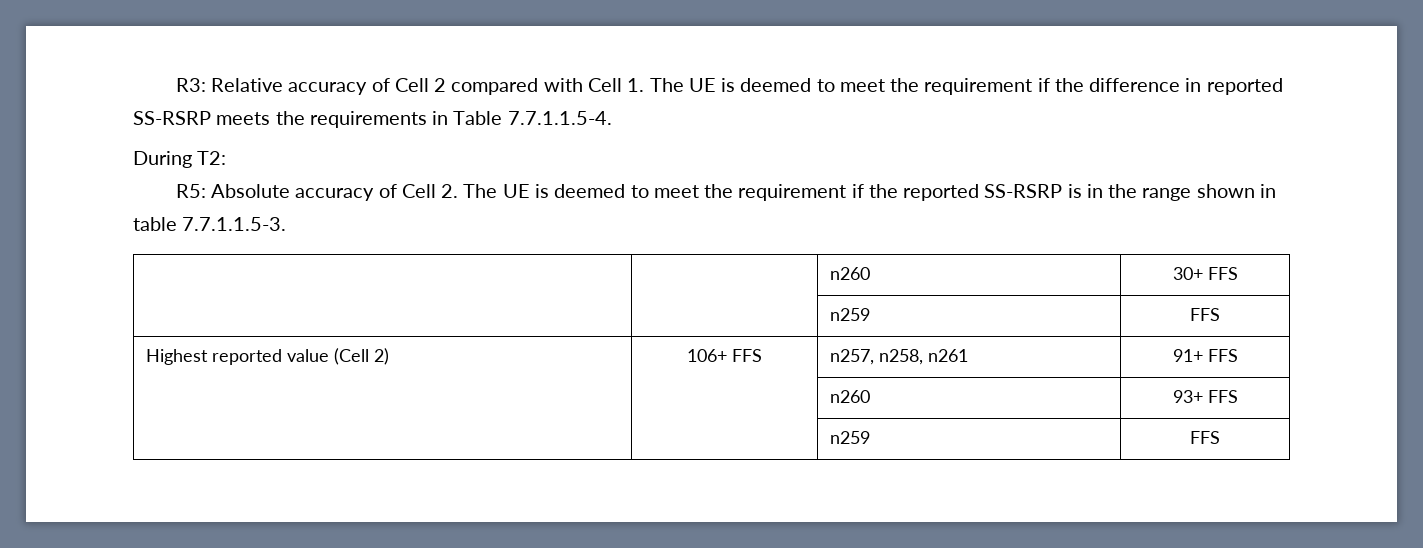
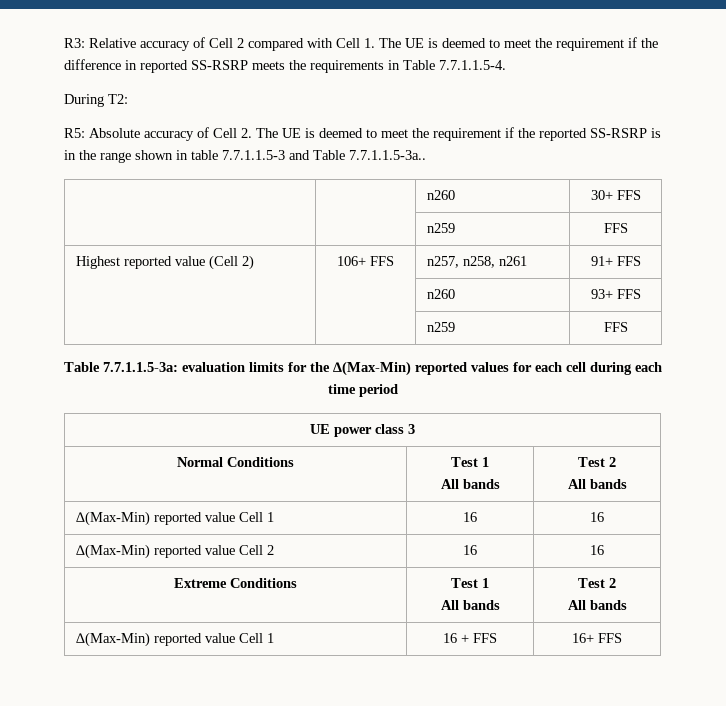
[182,217,287,231] 7.7.1.1.5-3. -> [222,150,426,160] 7.7.1.1.5-3 and Table 7.7.1.1.5-3a..
(1220, 437) none -> [64,361,662,376] [328,384,398,397] [310,424,415,437] [177,457,294,467] [451,457,489,467] [440,479,500,489] [578,457,616,467] [567,479,627,489] [75,511,274,526] [463,512,477,522] [590,512,604,522] [75,544,274,559] [463,545,477,555] [590,545,604,555] [174,578,297,588] [451,578,489,588] [440,600,500,610] [578,578,616,588] [567,600,627,610] [75,632,274,647] [443,633,497,643] [572,633,622,643] // Table 7.7.1.1.5-3a: evaluation limits for the ∆(Max-Min) reported values for each cell during each time period // UE power class 3 // Normal Conditions | Test 1 // All bands | Test 2 // All bands // ∆(Max-Min) reported value Cell 1 | 16 | 16 // ∆(Max-Min) reported value Cell 2 | 16 | 16 // Extreme Conditions | Test 1 // All bands | Test 2 // All bands // ∆(Max-Min) reported value Cell 1 | 16 + FFS | 16+ FFS

